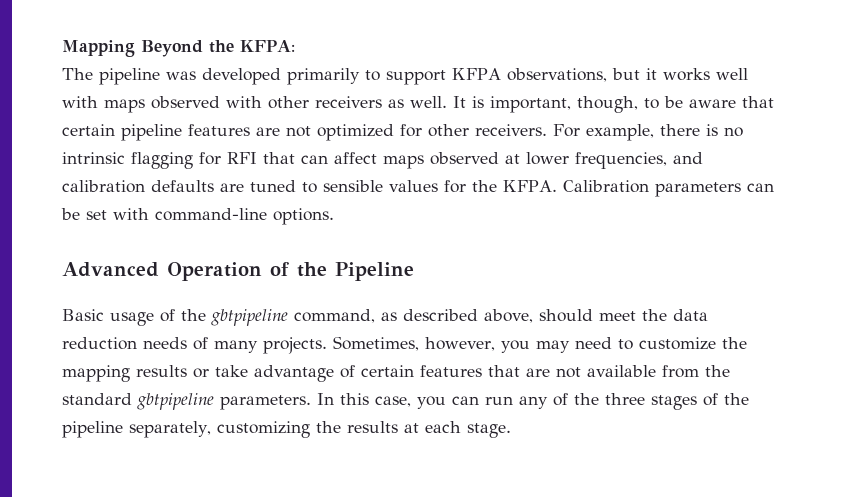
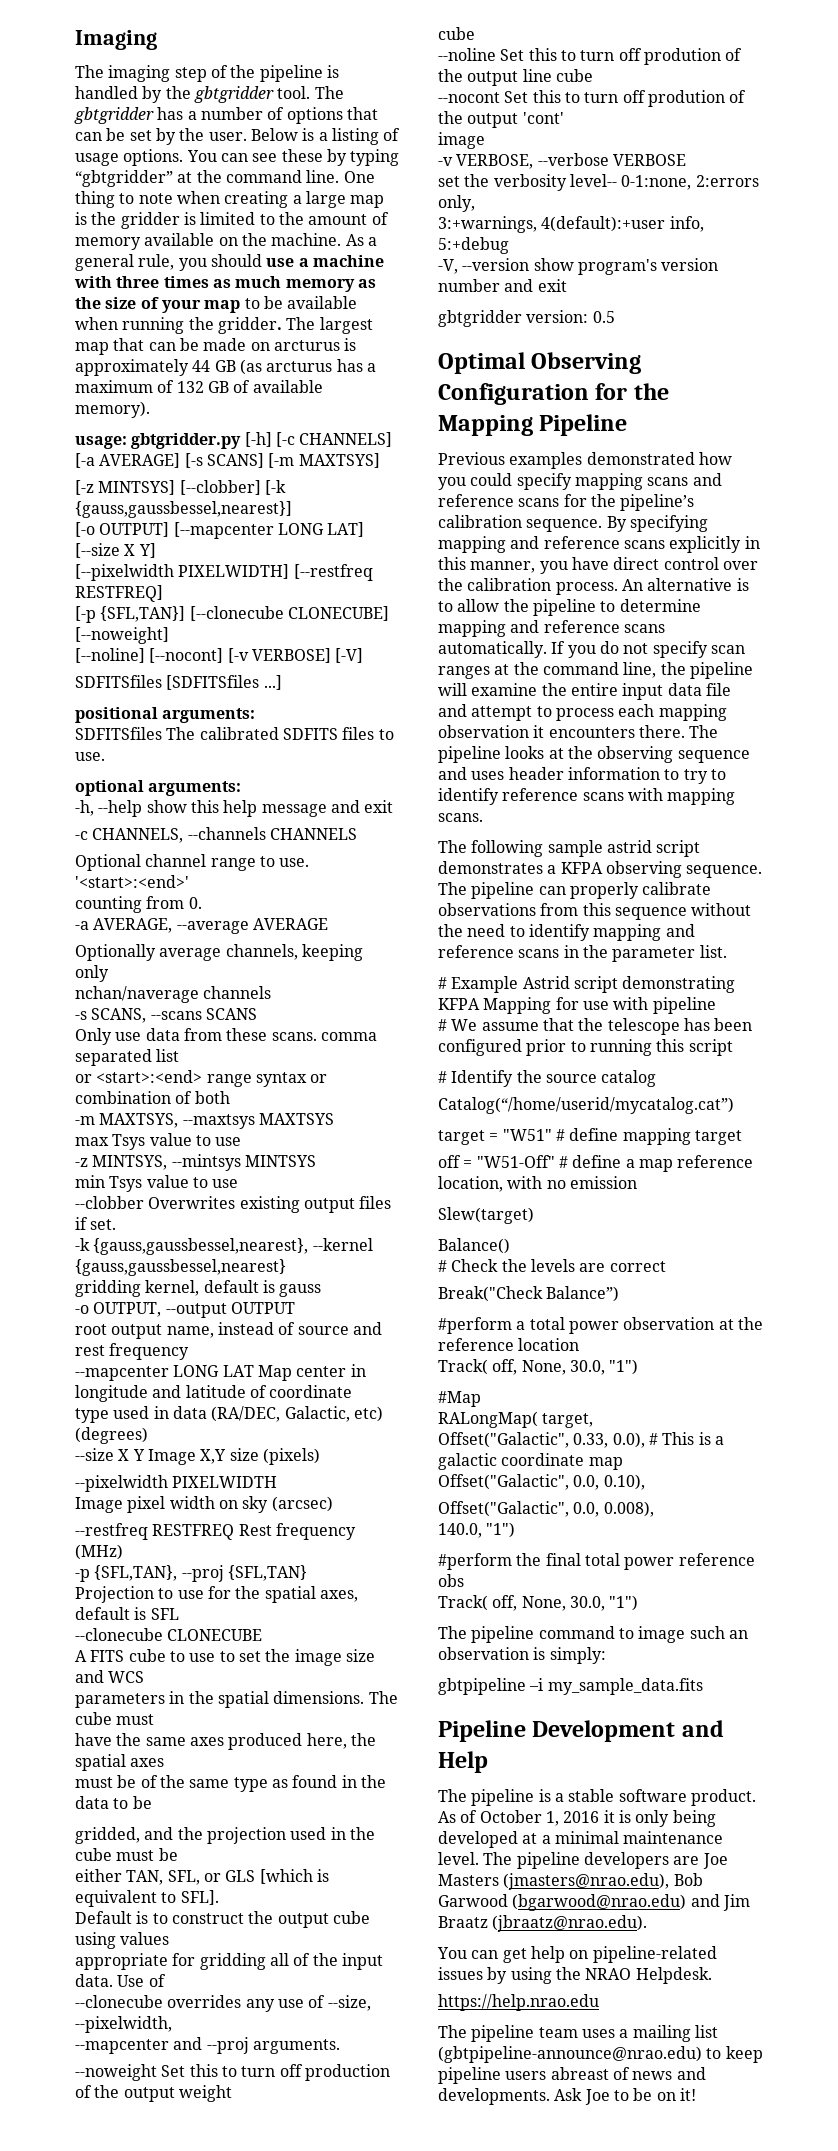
[62,40,295,57] [62,68,748,85] [62,96,774,113] [62,124,743,141] [62,152,703,169] [62,180,774,197] [61,208,334,225] [62,262,414,281] [62,309,708,326] [62,336,747,354] [62,365,730,382] [62,393,749,410] [62,421,511,438] Mapping Beyond the KFPA: // The pipeline was developed primarily to support KFPA observations, but it works well with maps observed with other receivers as well. It is important, though, to be aware that certain pipeline features are not optimized for other receivers. For example, there is no intrinsic flagging for RFI that can affect maps observed at lower frequencies, and calibration defaults are tuned to sensible values for the KFPA. Calibration parameters can be set with command-line options. // Advanced Operation of the Pipeline // Basic usage of the gbtpipeline command, as described above, should meet the data reduction needs of many projects. Sometimes, however, you may need to customize the mapping results or take advantage of certain features that are not available from the standard gbtpipeline parameters. In this case, you can run any of the three stages of the pipeline separately, customizing the results at each stage. -> [75,30,157,50] [75,65,339,82] [75,86,344,103] [74,107,378,124] [75,128,401,145] [75,149,400,166] [75,170,375,187] [75,191,385,208] [75,212,389,229] [75,233,377,250] [75,254,384,271] [74,276,376,292] [75,296,358,313] [75,317,373,334] [75,338,357,355] [75,359,376,376] [75,380,323,393] [75,401,150,418] [75,432,393,449] [75,453,380,468] [75,480,286,495] [75,501,292,518] [75,522,365,539] [75,543,156,558] [75,564,373,581] [75,585,163,602] [75,606,389,623] [75,627,169,644] [75,648,364,663] [75,675,282,690] [75,707,256,723] [75,727,394,740] [75,752,105,761] [75,780,242,796] [75,800,394,817] [75,827,357,843] [75,854,310,871] [75,875,189,888] [75,896,202,913] [75,918,328,934] [75,944,363,961] [75,965,109,982] [75,986,272,1003] [75,1008,257,1023] [75,1028,377,1045] [75,1049,180,1066] [75,1070,328,1087] [75,1091,230,1104] [75,1113,334,1129] [75,1133,242,1150] [75,1154,316,1171] [75,1175,239,1192] [75,1196,392,1213] [75,1217,117,1230] [75,1238,373,1255] [75,1259,286,1276] [75,1280,322,1297] [75,1302,295,1318] [75,1322,382,1339] [75,1343,190,1360] [75,1364,366,1381] [75,1385,353,1402] [75,1406,383,1423] [75,1427,148,1444] [75,1448,320,1465] [75,1475,278,1492] [75,1496,333,1513] [75,1523,356,1540] [75,1544,123,1560] [75,1565,307,1582] [75,1586,358,1603] [75,1607,179,1620] [75,1628,263,1641] [75,1649,375,1666] [75,1670,145,1683] [75,1691,398,1708] [75,1712,155,1725] [75,1733,376,1750] [75,1754,165,1771] [75,1775,386,1792] [75,1796,152,1809] [75,1827,375,1844] [75,1848,178,1861] [75,1869,329,1885] [75,1890,219,1907] [75,1911,370,1928] [75,1932,170,1949] [75,1953,383,1970] [75,1974,166,1987] [75,1995,371,2012] [75,2016,172,2033] [75,2037,340,2054] [75,2064,390,2081] [75,2085,232,2102] [438,27,475,40] [438,48,743,65] [438,69,593,86] [438,90,747,107] [438,111,564,128] [438,132,485,149] [438,153,686,169] [438,174,759,191] [438,195,475,212] [438,216,704,233] [438,237,509,254] [438,258,719,275] [438,279,567,292] [438,310,615,327] [438,352,642,374] [438,383,669,405] [438,414,628,436] [438,452,732,469] [438,473,722,490] [438,494,695,511] [438,515,708,532] [438,536,760,553] [438,557,758,574] [438,578,749,595] [438,599,701,616] [438,620,665,637] [438,641,745,658] [438,662,753,679] [438,683,731,700] [438,704,727,721] [438,725,719,738] [438,746,750,763] [438,767,726,784] [438,788,736,805] [438,813,483,822] [438,840,701,857] [438,861,763,878] [438,882,712,899] [438,903,752,920] [438,924,695,941] [438,945,727,962] [438,976,736,993] [438,997,716,1014] [438,1018,753,1035] [438,1039,733,1056] [438,1070,657,1087] [438,1097,734,1114] [438,1128,742,1145] [438,1155,754,1172] [438,1176,637,1192] [438,1207,534,1224] [438,1238,510,1254] [438,1259,666,1272] [438,1286,620,1302] [438,1317,763,1334] [438,1338,580,1351] [438,1359,639,1375] [438,1391,481,1407] [438,1411,594,1428] [438,1432,724,1448] [438,1453,623,1470] [438,1474,645,1490] [438,1501,654,1517] [438,1522,516,1538] [438,1553,755,1570] [438,1574,464,1587] [438,1595,639,1611] [438,1626,748,1643] [438,1647,606,1664] [438,1678,703,1695] [438,1720,724,1742] [438,1751,488,1773] [438,1789,756,1806] [438,1810,716,1827] [438,1831,724,1848] [438,1852,728,1869] [438,1873,703,1890] [438,1894,750,1911] [438,1915,648,1932] [437,1946,717,1963] [438,1967,712,1984] [438,1994,599,2011] [438,2025,718,2042] [438,2046,763,2063] [438,2067,706,2084] [438,2088,696,2105] Imaging // The imaging step of the pipeline is handled by the gbtgridder tool. The gbtgridder has a number of options that can be set by the user. Below is a listing of usage options. You can see these by typing “gbtgridder” at the command line. One thing to note when creating a large map is the gridder is limited to the amount of memory available on the machine. As a general rule, you should use a machine with three times as much memory as the size of your map to be available when running the gridder. The largest map that can be made on arcturus is approximately 44 GB (as arcturus has a maximum of 132 GB of available memory). // usage: gbtgridder.py [-h] [-c CHANNELS] [-a AVERAGE] [-s SCANS] [-m MAXTSYS] // [-z MINTSYS] [--clobber] [-k {gauss,gaussbessel,nearest}] // [-o OUTPUT] [--mapcenter LONG LAT] [--size X Y] // [--pixelwidth PIXELWIDTH] [--restfreq RESTFREQ] // [-p {SFL,TAN}] [--clonecube CLONECUBE] [--noweight] // [--noline] [--nocont] [-v VERBOSE] [-V] // SDFITSfiles [SDFITSfiles ...] // positional arguments: // SDFITSfiles The calibrated SDFITS files to use. // optional arguments: // -h, --help show this help message and exit // -c CHANNELS, --channels CHANNELS // Optional channel range to use. '<start>:<end>' // counting from 0. // -a AVERAGE, --average AVERAGE // Optionally average channels, keeping only // nchan/naverage channels // -s SCANS, --scans SCANS // Only use data from these scans. comma separated list // or <start>:<end> range syntax or combination of both // -m MAXTSYS, --maxtsys MAXTSYS // max Tsys value to use // -z MINTSYS, --mintsys MINTSYS // min Tsys value to use // --clobber Overwrites existing output files if set. // -k {gauss,gaussbessel,nearest}, --kernel {gauss,gaussbessel,nearest} // gridding kernel, default is gauss // -o OUTPUT, --output OUTPUT // root output name, instead of source and rest frequency // --mapcenter LONG LAT Map center in longitude and latitude of coordinate // type used in data (RA/DEC, Galactic, etc) (degrees) // --size X Y Image X,Y size (pixels) // --pixelwidth PIXELWIDTH // Image pixel width on sky (arcsec) // --restfreq RESTFREQ Rest frequency (MHz) // -p {SFL,TAN}, --proj {SFL,TAN} // Projection to use for the spatial axes, default is SFL // --clonecube CLONECUBE // A FITS cube to use to set the image size and WCS // parameters in the spatial dimensions. The cube must // have the same axes produced here, the spatial axes // must be of the same type as found in the data to be // gridded, and the projection used in the cube must be // either TAN, SFL, or GLS [which is equivalent to SFL]. // Default is to construct the output cube using values // appropriate for gridding all of the input data. Use of // --clonecube overrides any use of --size, --pixelwidth, // --mapcenter and --proj arguments. // --noweight Set this to turn off production of the output weight // cube // --noline Set this to turn off prodution of the output line cube // --nocont Set this to turn off prodution of the output 'cont' // image // -v VERBOSE, --verbose VERBOSE // set the verbosity level-- 0-1:none, 2:errors only, // 3:+warnings, 4(default):+user info, 5:+debug // -V, --version show program's version number and exit // gbtgridder version: 0.5 // Optimal Observing Configuration for the Mapping Pipeline // Previous examples demonstrated how you could specify mapping scans and reference scans for the pipeline’s calibration sequence. By specifying mapping and reference scans explicitly in this manner, you have direct control over the calibration process. An alternative is to allow the pipeline to determine mapping and reference scans automatically. If you do not specify scan ranges at the command line, the pipeline will examine the entire input data file and attempt to process each mapping observation it encounters there. The pipeline looks at the observing sequence and uses header information to try to identify reference scans with mapping scans. // The following sample astrid script demonstrates a KFPA observing sequence. The pipeline can properly calibrate observations from this sequence without the need to identify mapping and reference scans in the parameter list. // # Example Astrid script demonstrating KFPA Mapping for use with pipeline // # We assume that the telescope has been configured prior to running this script // # Identify the source catalog // Catalog(“/home/userid/mycatalog.cat”) // target = "W51" # define mapping target // off = "W51-Off" # define a map reference location, with no emission // Slew(target) // Balance() // # Check the levels are correct // Break("Check Balance”) // #perform a total power observation at the reference location // Track( off, None, 30.0, "1") // #Map // RALongMap( target, // Offset("Galactic", 0.33, 0.0), # This is a galactic coordinate map // Offset("Galactic", 0.0, 0.10), // Offset("Galactic", 0.0, 0.008), // 140.0, "1") // #perform the final total power reference obs // Track( off, None, 30.0, "1") // The pipeline command to image such an observation is simply: // gbtpipeline –i my_sample_data.fits // Pipeline Development and Help // The pipeline is a stable software product. As of October 1, 2016 it is only being developed at a minimal maintenance level. The pipeline developers are Joe Masters (jmasters@nrao.edu), Bob Garwood (bgarwood@nrao.edu) and Jim Braatz (jbraatz@nrao.edu). // You can get help on pipeline-related issues by using the NRAO Helpdesk. // https://help.nrao.edu // The pipeline team uses a mailing list (gbtpipeline-announce@nrao.edu) to keep pipeline users abreast of news and developments. Ask Joe to be on it!

